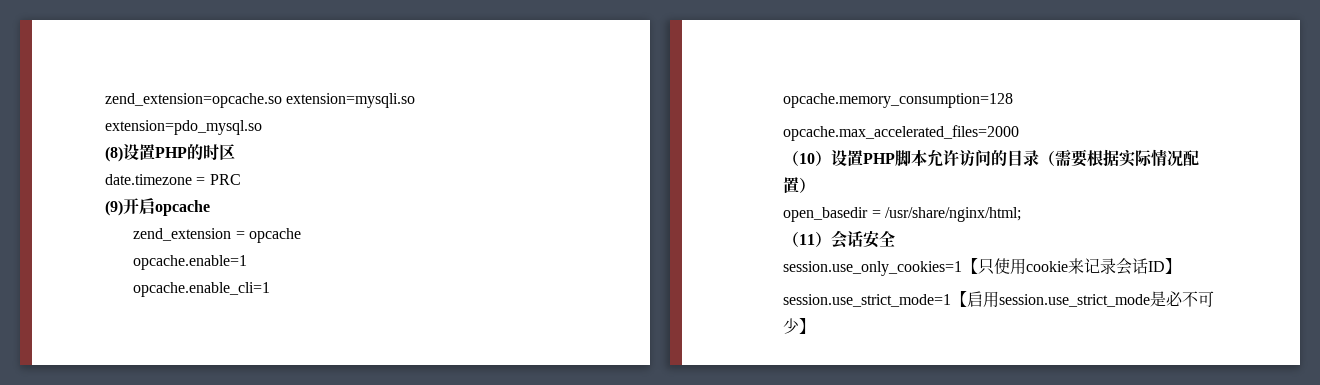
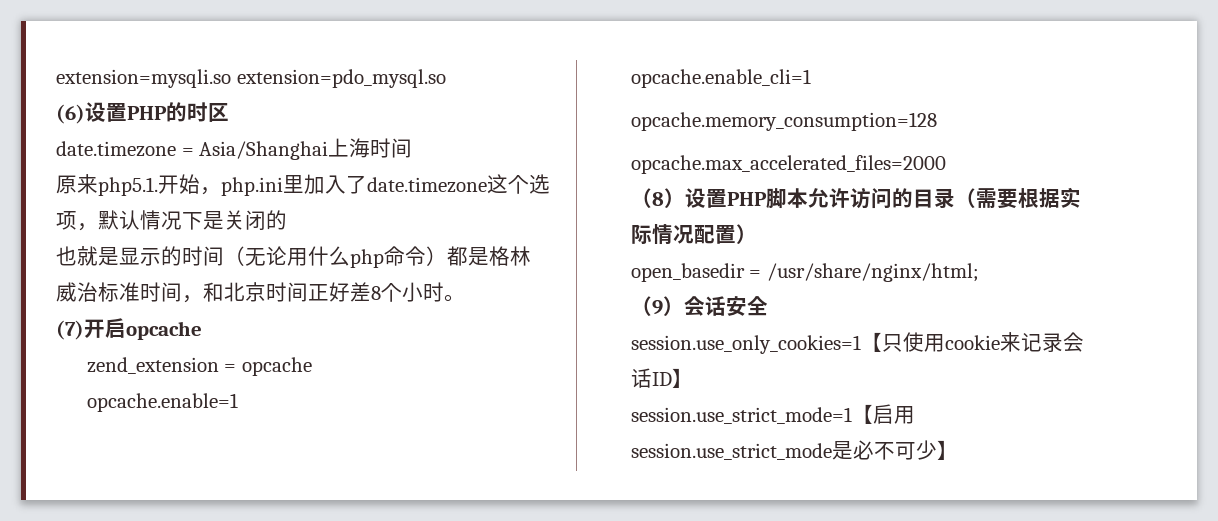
[105,93,282,108] zend_extension=opcache.so -> (56, 78) none
[105,146,123,162] (8) -> [56,104,85,124] (6)
[209,174,241,185] [105,200,123,216] PRC // (9) -> [199,138,413,160] [56,174,550,196] [56,210,287,231] [56,246,531,268] [56,282,465,303] [56,320,84,340] Asia/Shanghai上海时间 // 原来php5.1.开始，php.ini里加入了date.timezone这个选项，默认情况下是关闭的 // 也就是显示的时间（无论用什么php命令）都是格林威治标准时间，和北京时间正好差8个小时。 // (7)
[799,153,816,164] 10 -> [651,192,664,206] 8
[799,234,816,245] 11 -> [651,300,663,315] 9

